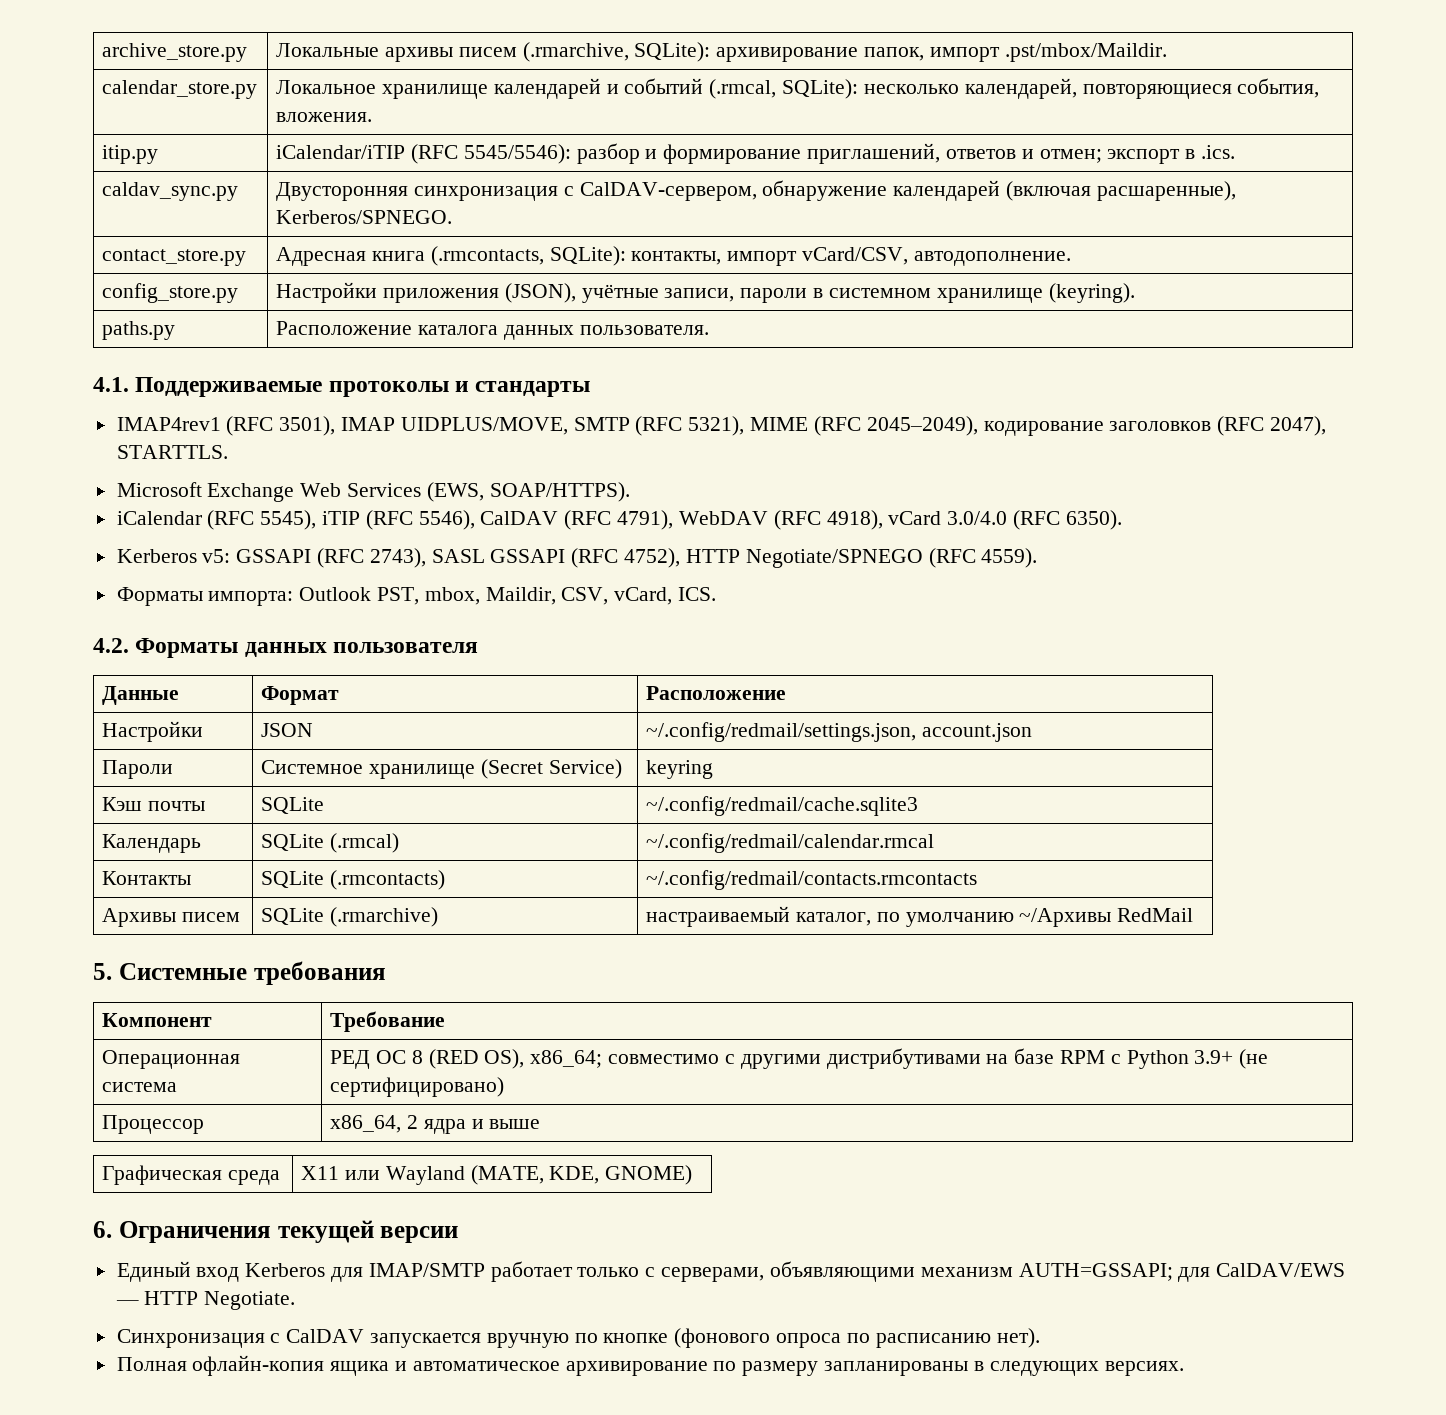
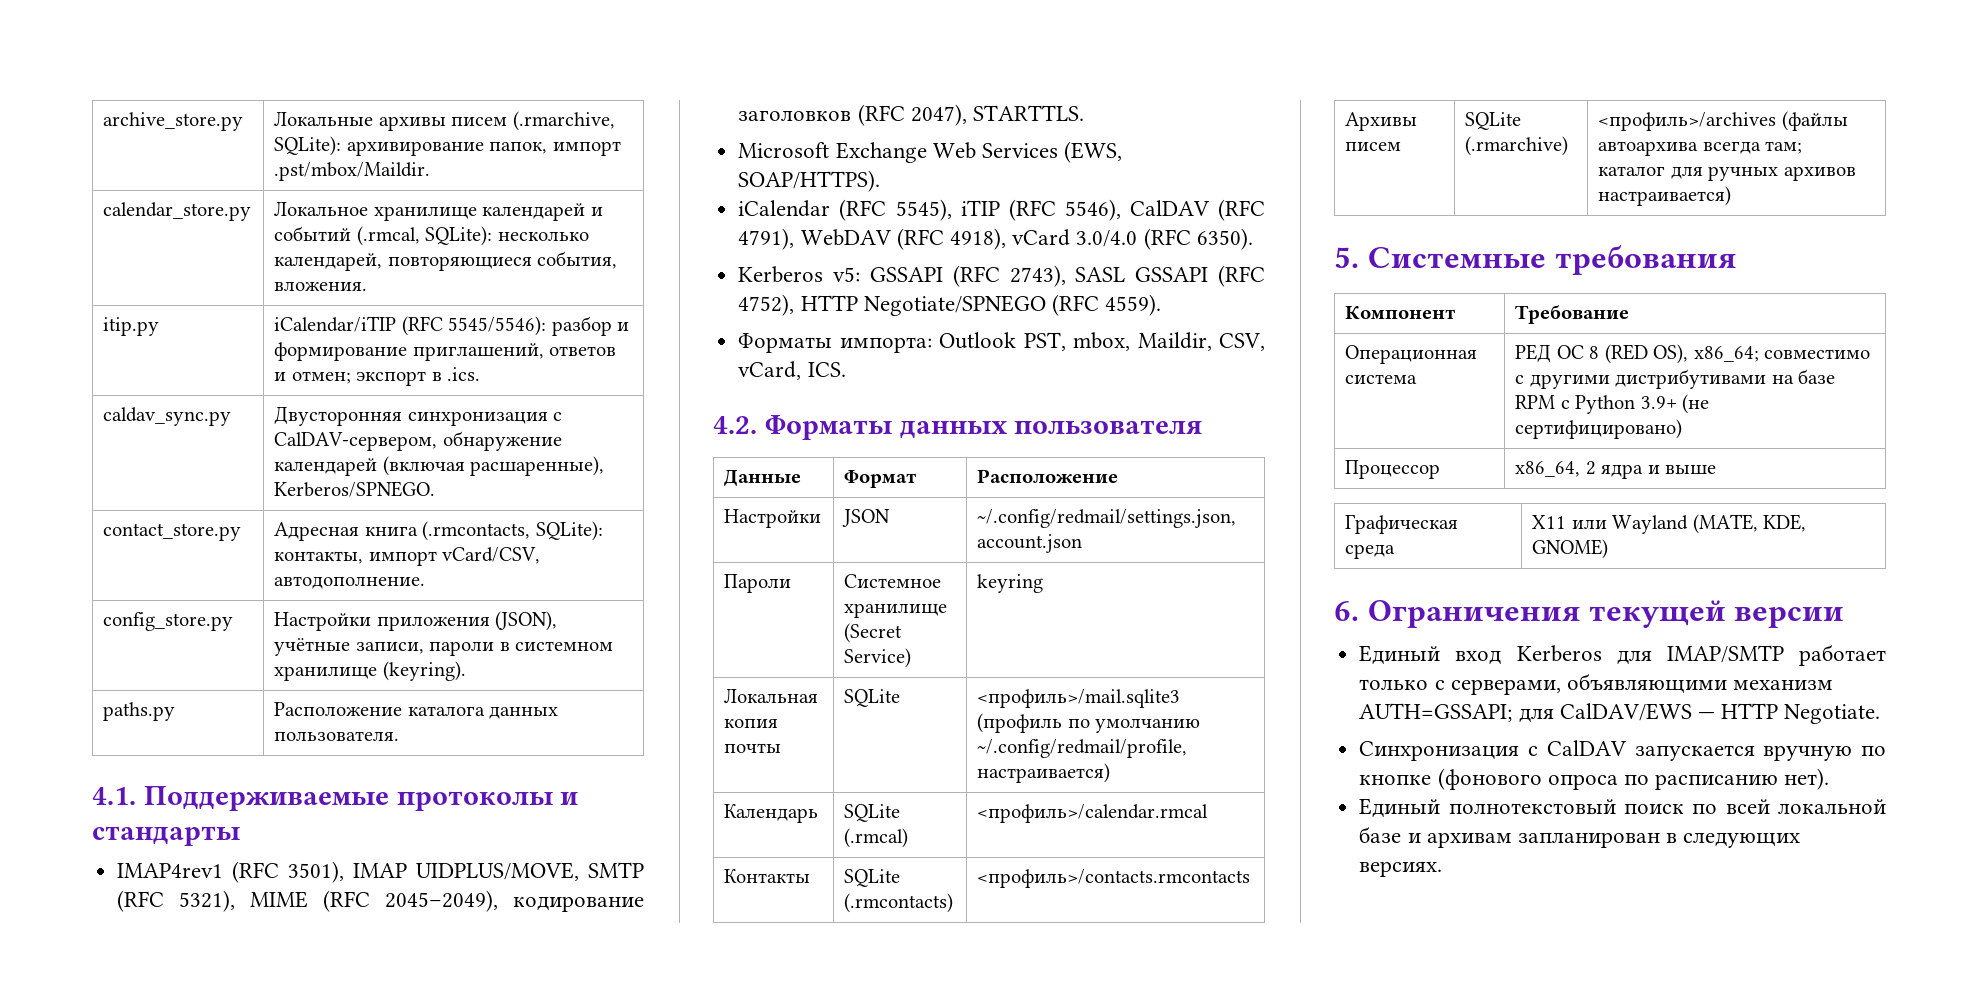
[102,797,143,811] Кэш -> [724,688,819,703] [724,719,779,728] Локальная копия
[646,796,919,816] ~/.config/redmail/cache.sqlite3 -> [977,689,1181,708] [977,713,1201,733] [977,739,1188,758] [977,763,1111,783] <профиль>/mail.sqlite3 (профиль по умолчанию ~/.config/redmail/profile, настраивается)
[646,833,935,853] ~/.config/redmail/calendar.rmcal -> [977,804,1209,823] <профиль>/calendar.rmcal
[646,870,978,890] ~/.config/redmail/contacts.rmcontacts -> [977,869,1251,888] <профиль>/contacts.rmcontacts
[646,906,1194,927] настраиваемый каталог, по умолчанию ~/Архивы RedMail -> [1598,111,1848,131] [1598,141,1803,156] [1598,166,1856,181] [1598,186,1732,206] <профиль>/archives (файлы автоархива всегда там; каталог для ручных архивов настраивается)
[116,1355,969,1376] Полная офлайн-копия ящика и автоматическое архивирование по размеру запланированы -> [1359,798,1886,818] [1359,826,1660,848] Единый полнотекстовый поиск по всей локальной базе и архивам запланирован

